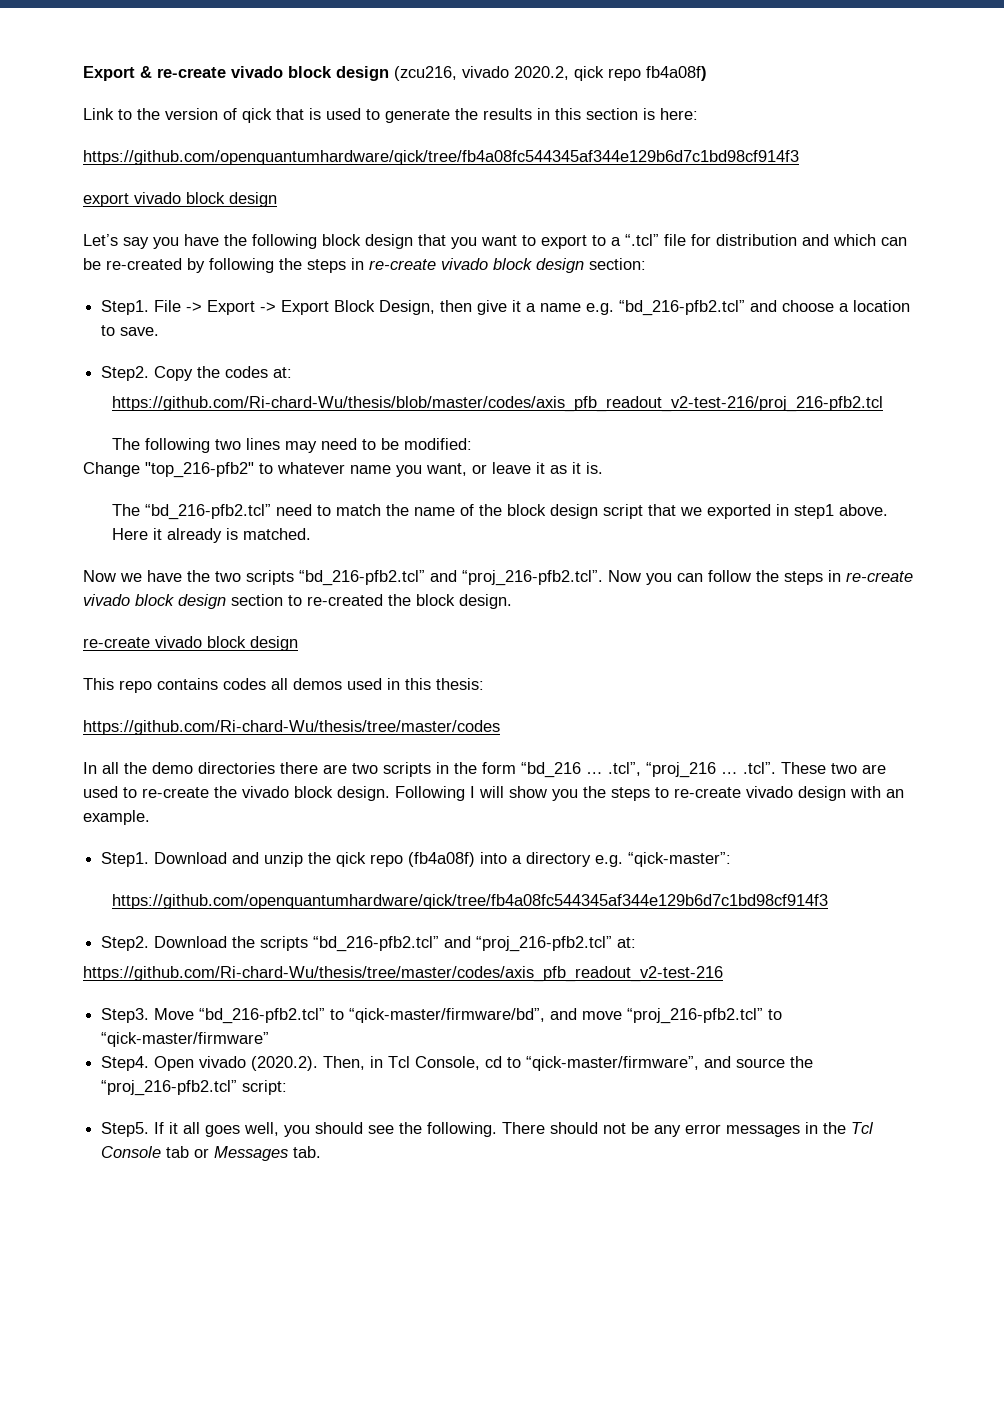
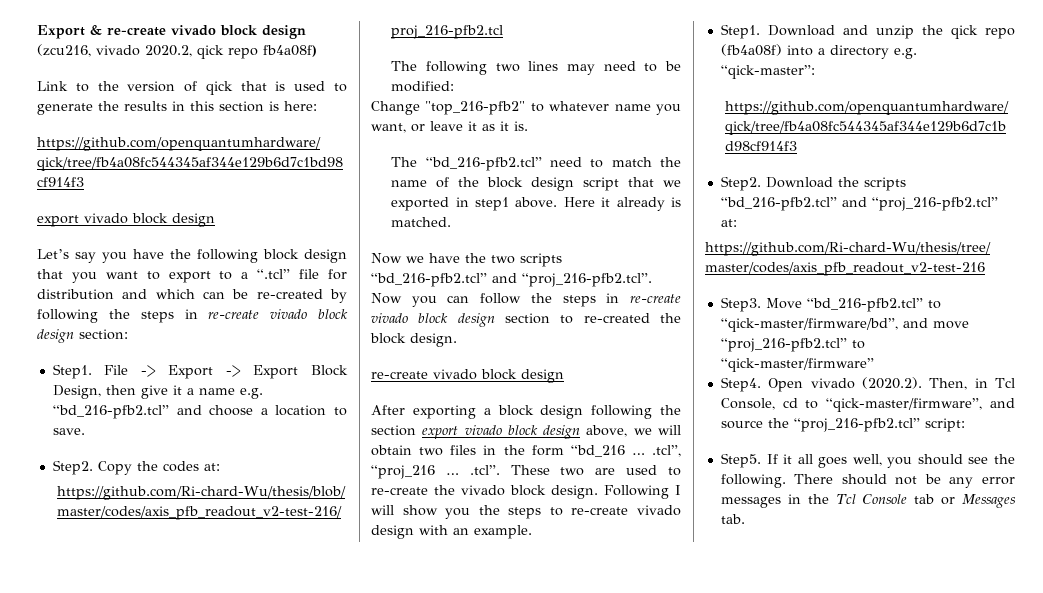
[83,678,484,693] [83,720,500,735] [83,762,431,777] This repo contains codes all demos used in this thesis: // https://github.com/Ri-chard-Wu/thesis/tree/master/codes // In all the demo directories there are two scripts -> [371,405,681,419] [371,425,681,439] [371,445,477,456] After exporting a block design following the section export vivado block design above, we will obtain two files

